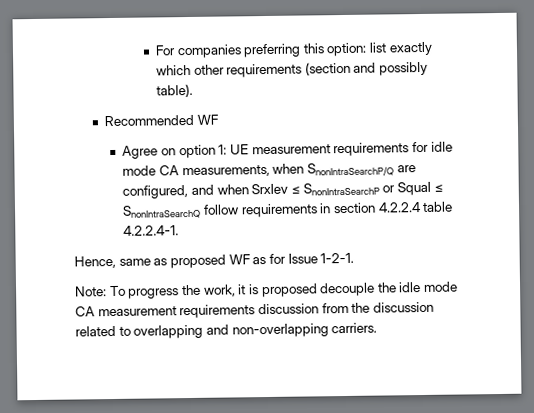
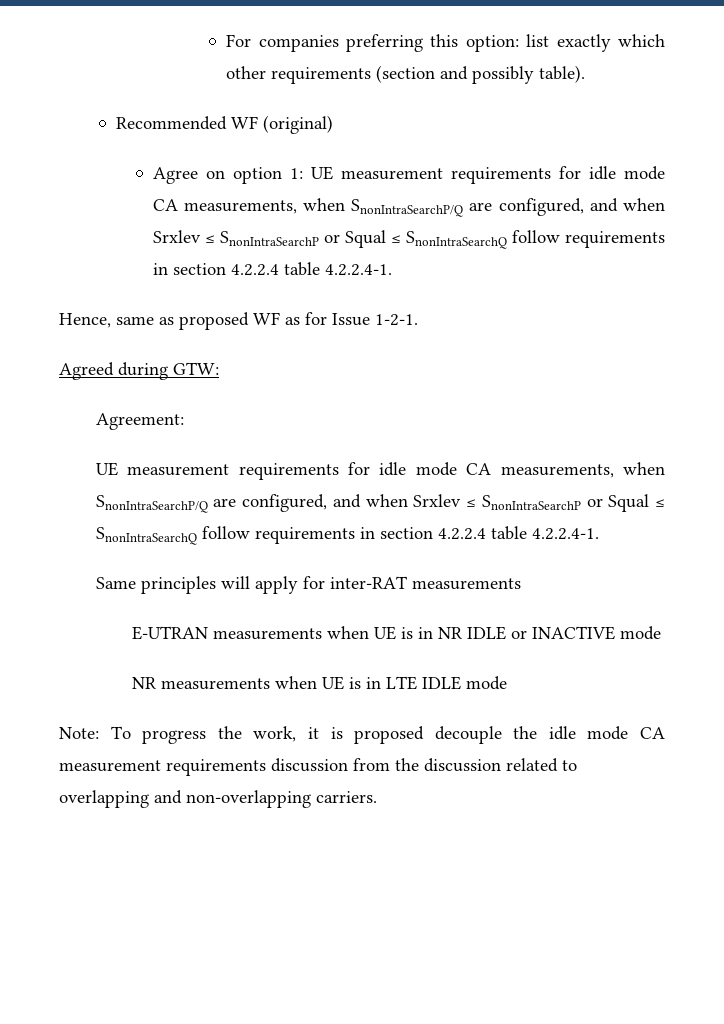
(219, 119) none -> [263,115,334,134] (original)
(355, 258) none -> [59,362,219,380] [95,413,184,430] [95,462,665,480] [95,494,665,513] [95,526,599,545] [95,576,521,594] [132,626,662,640] [132,676,508,690] // Agreed during GTW: // Agreement: // UE measurement requirements for idle mode CA measurements, when SnonIntraSearchP/Q are configured, and when Srxlev ≤ SnonIntraSearchP or Squal ≤ SnonIntraSearchQ follow requirements in section 4.2.2.4 table 4.2.2.4-1. // Same principles will apply for inter-RAT measurements // E-UTRAN measurements when UE is in NR IDLE or INACTIVE mode // NR measurements when UE is in LTE IDLE mode

